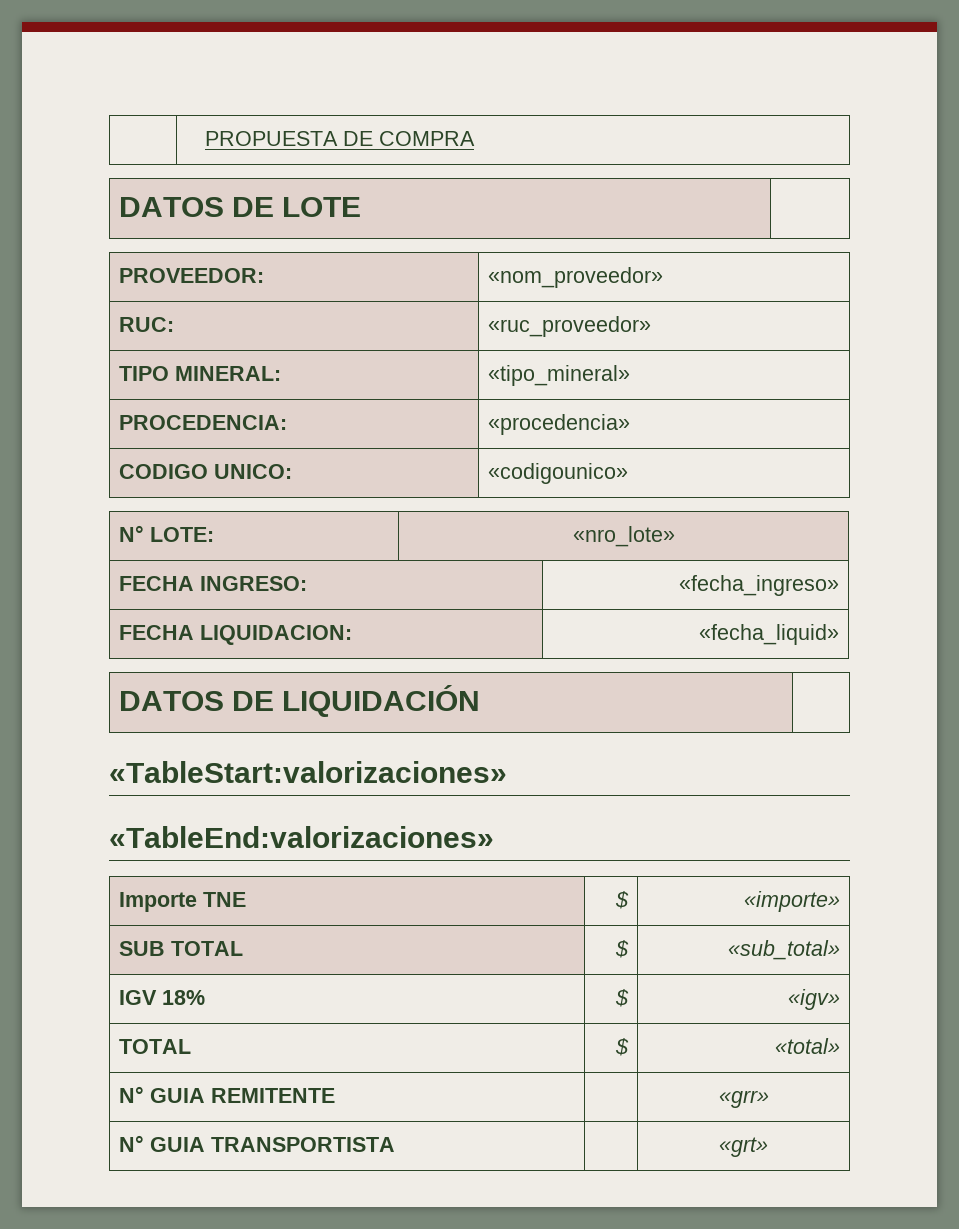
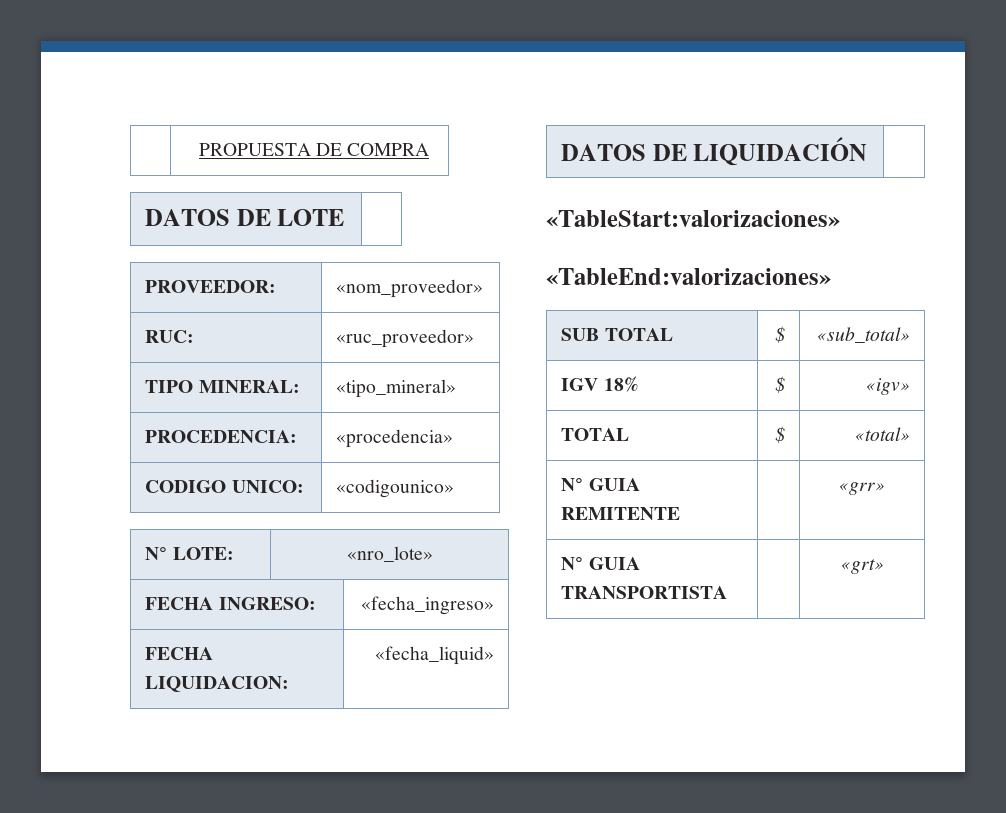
[119,892,247,912] [614,891,629,909] [743,891,840,912] // Importe TNE | $ | «importe» -> (831, 276) none

